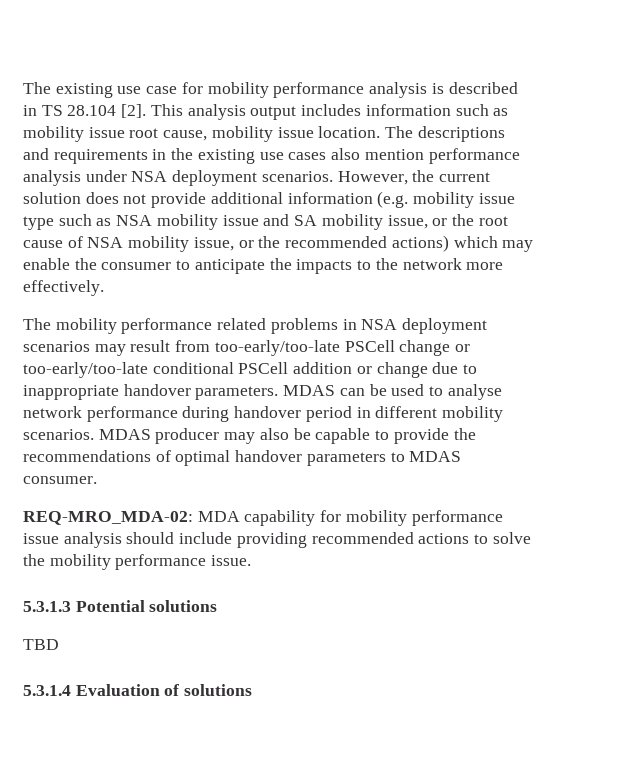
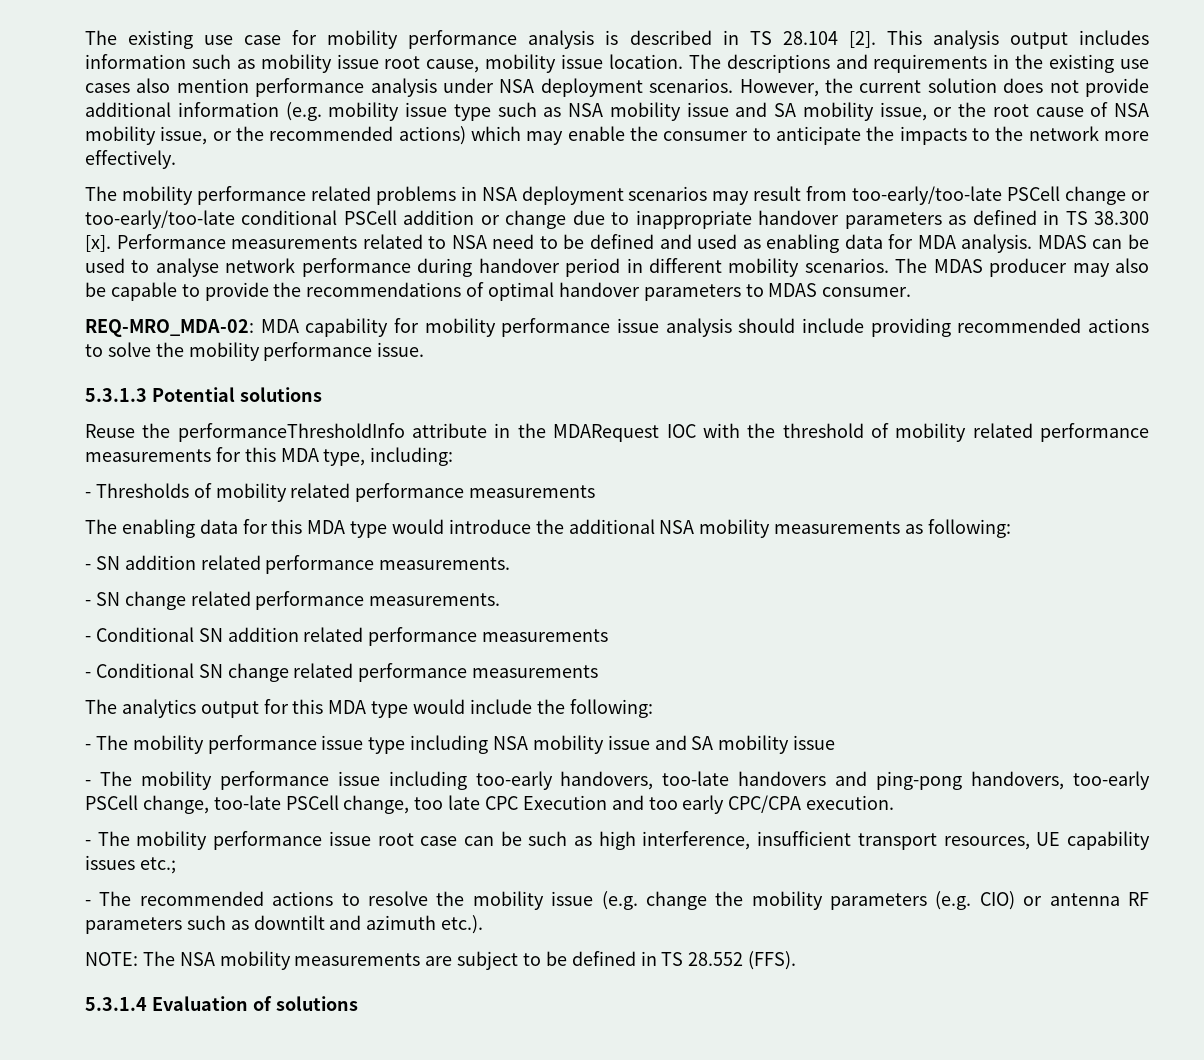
[195,386,279,400] parameters. -> [844,210,1150,229] [85,234,1033,253] parameters as defined in TS 38.300 [x]. Performance measurements related to NSA need to be defined and used as enabling data for MDA analysis.
(94, 434) none -> [895,258,928,273] The
[23,639,59,650] TBD -> [85,423,1150,442] [85,447,454,466] [85,483,596,502] [85,519,1011,538] [85,555,511,574] [85,591,501,610] [85,627,609,646] [85,663,599,682] [85,699,653,718] [85,735,836,754] [85,771,1150,790] [85,795,895,814] [85,831,1151,850] [85,855,176,874] [85,891,1150,910] [85,915,484,934] [85,951,797,970] Reuse the performanceThresholdInfo attribute in the MDARequest IOC with the threshold of mobility related performance measurements for this MDA type, including: // - Thresholds of mobility related performance measurements // The enabling data for this MDA type would introduce the additional NSA mobility measurements as following: // - SN addition related performance measurements. // - SN change related performance measurements. // - Conditional SN addition related performance measurements // - Conditional SN change related performance measurements // The analytics output for this MDA type would include the following: // - The mobility performance issue type including NSA mobility issue and SA mobility issue // - The mobility performance issue including too-early handovers, too-late handovers and ping-pong handovers, too-early PSCell change, too-late PSCell change, too late CPC Execution and too early CPC/CPA execution. // - The mobility performance issue root case can be such as high interference, insufficient transport resources, UE capability issues etc.; // - The recommended actions to resolve the mobility issue (e.g. change the mobility parameters (e.g. CIO) or antenna RF parameters such as downtilt and azimuth etc.). // NOTE: The NSA mobility measurements are subject to be defined in TS 28.552 (FFS).

